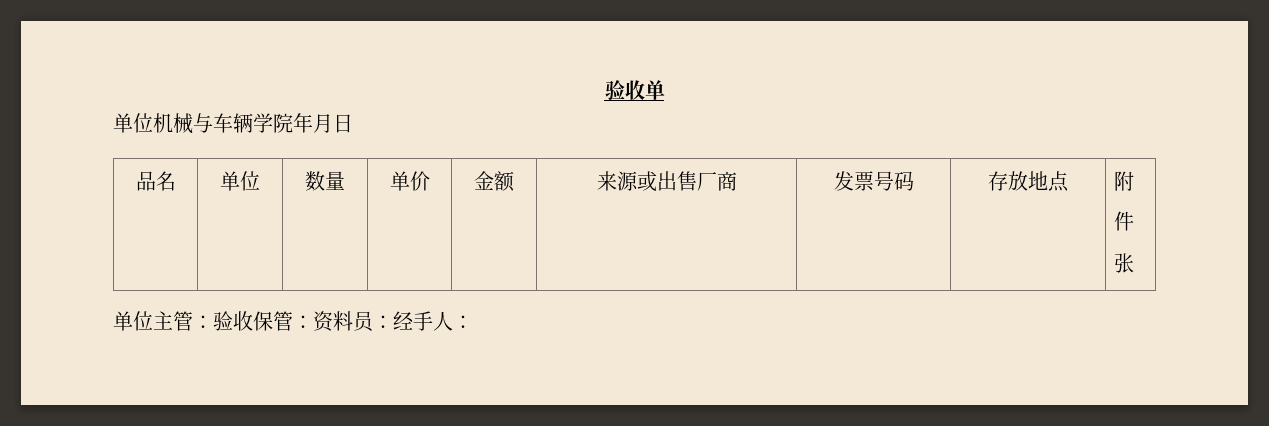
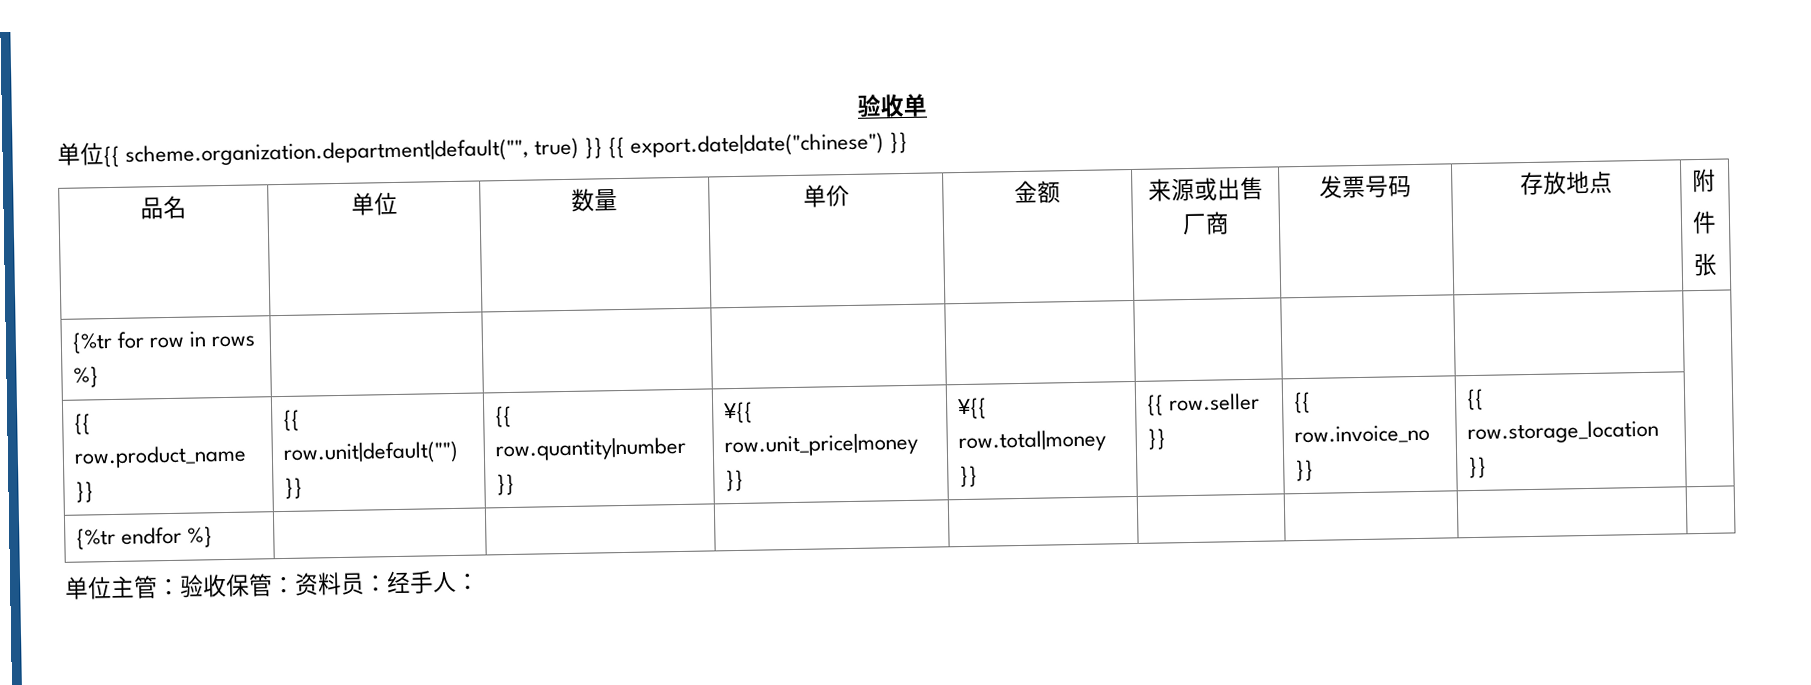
[153,113,353,134] 机械与车辆学院年月日 -> [103,131,909,168] {{ scheme.organization.department|default("", true) }} {{ export.date|date("chinese") }}
(1134, 263) none -> [71,331,256,354] [72,366,99,388] [73,413,91,435] [73,444,247,469] [74,481,94,503] [282,409,300,431] [282,440,459,465] [283,477,303,499] [494,405,512,428] [494,436,686,462] [495,473,515,496] [723,401,753,424] [723,432,918,458] [724,469,744,492] [956,397,987,420] [957,429,1106,454] [958,465,978,488] [1145,392,1260,416] [1146,428,1166,450] [1292,391,1311,414] [1293,424,1430,445] [1294,459,1314,482] [1465,388,1484,411] [1466,419,1659,445] [1467,456,1487,479] [75,526,213,550] // {%tr for row in rows %} | | | | | | | | // {{ row.product_name }} | {{ row.unit|default("") }} | {{ row.quantity|number }} | ¥{{ row.unit_price|money }} | ¥{{ row.total|money }} | {{ row.seller }} | {{ row.invoice_no }} | {{ row.storage_location }} | // {%tr endfor %} | | | | | | | |

